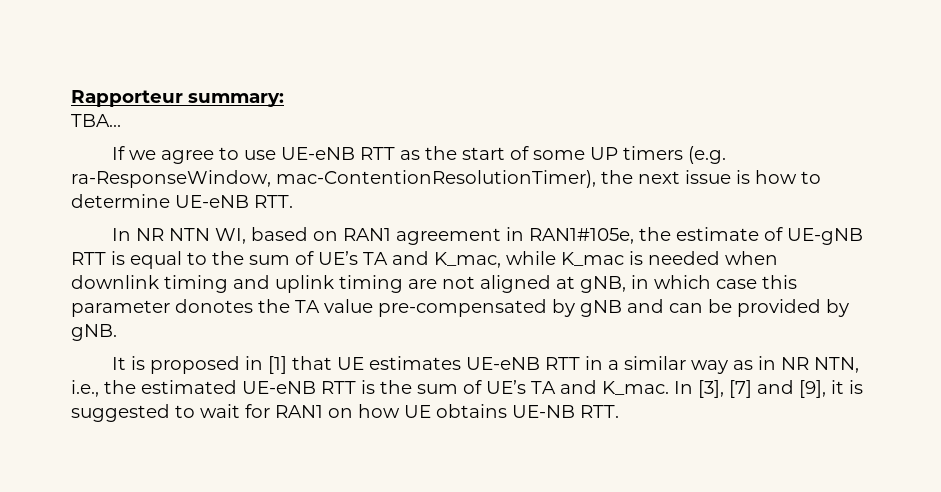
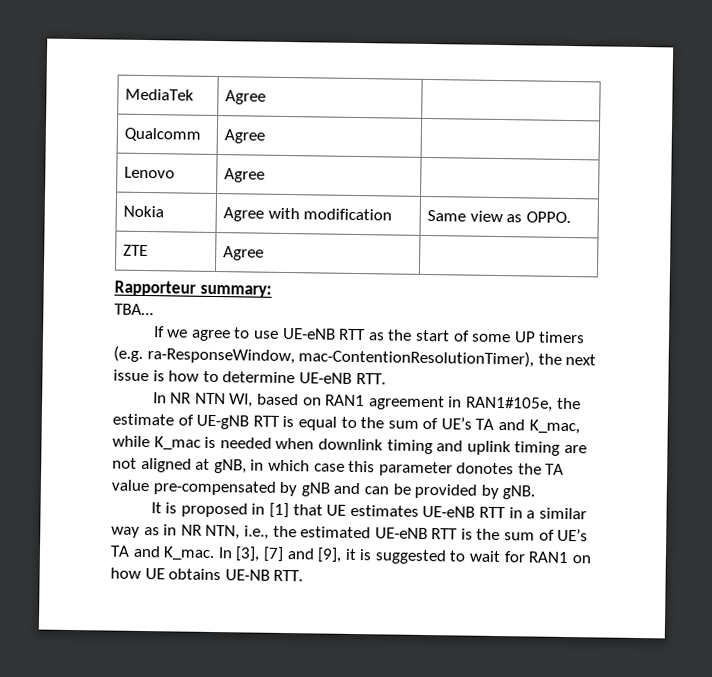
(71, 98) none -> [124,88,194,101] [224,90,266,105] [123,127,201,142] [223,129,265,144] [123,166,175,179] [223,168,265,183] [122,205,164,218] [222,207,393,222] [426,209,571,224] [122,244,148,257] [222,246,264,261] MediaTek | Agree | // Qualcomm | Agree | // Lenovo | Agree | // Nokia | Agree with modification | Same view as OPPO. // ZTE | Agree | //

